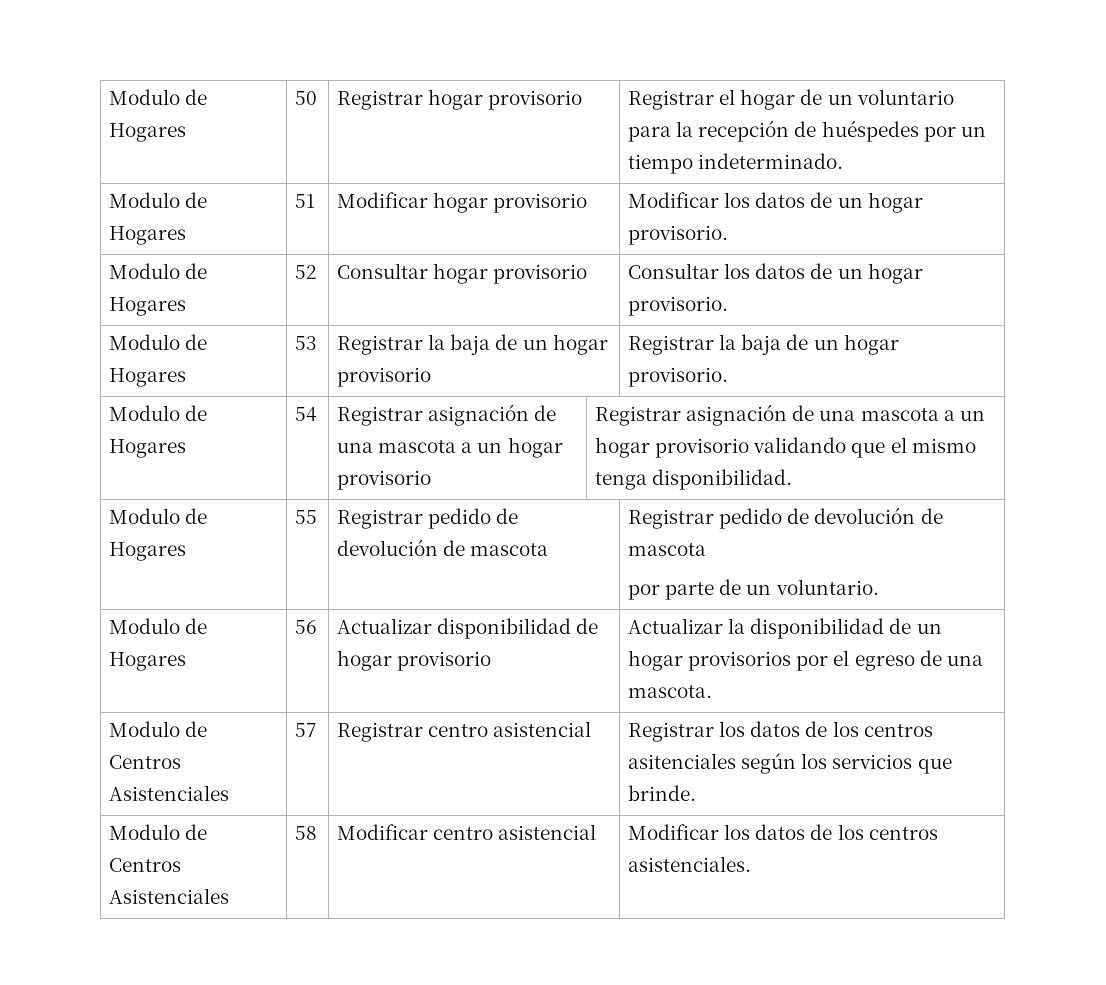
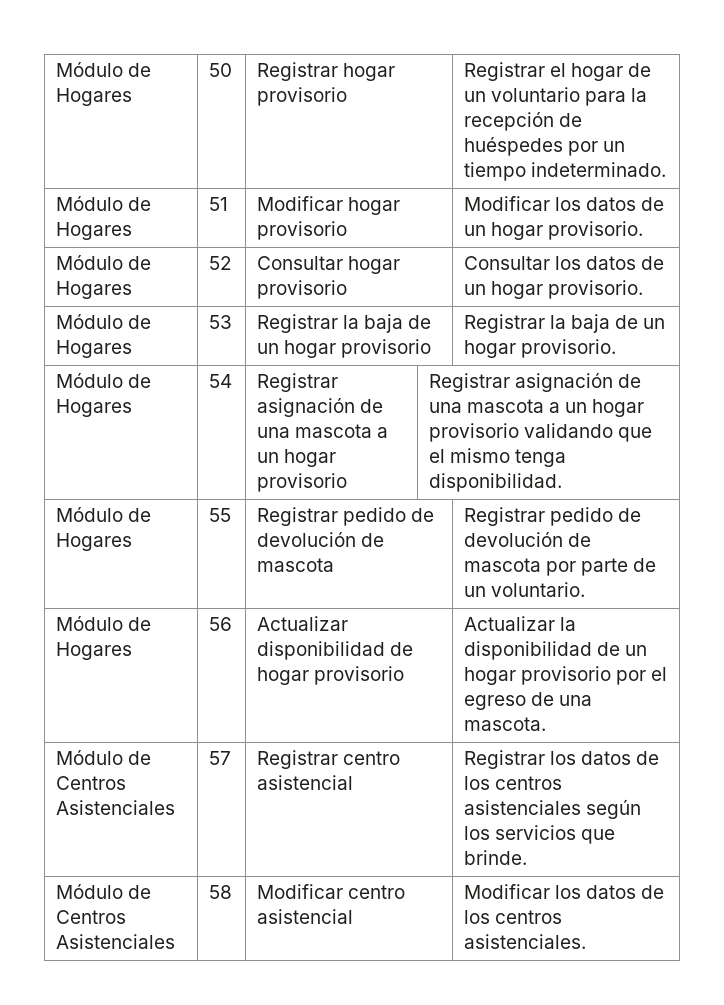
[109,89,181,105] Modulo -> [55,62,123,77] Módulo
[109,192,181,208] Modulo -> [55,196,123,211] Módulo
[109,263,181,279] Modulo -> [55,255,123,270] Módulo
[109,334,181,350] Modulo -> [55,314,123,329] Módulo
[109,405,181,421] Modulo -> [55,373,123,388] Módulo
[109,508,181,524] Modulo -> [55,507,123,522] Módulo
(707, 549) // -> (541, 565) none
[109,618,181,634] Modulo -> [55,616,123,631] Módulo
[688,651,792,671] provisorios -> [520,666,611,685] provisorio
[109,721,181,737] Modulo -> [55,750,123,765] Módulo
[628,753,737,769] asitenciales -> [463,800,581,815] asistenciales
[109,824,181,840] Modulo -> [55,884,123,899] Módulo

